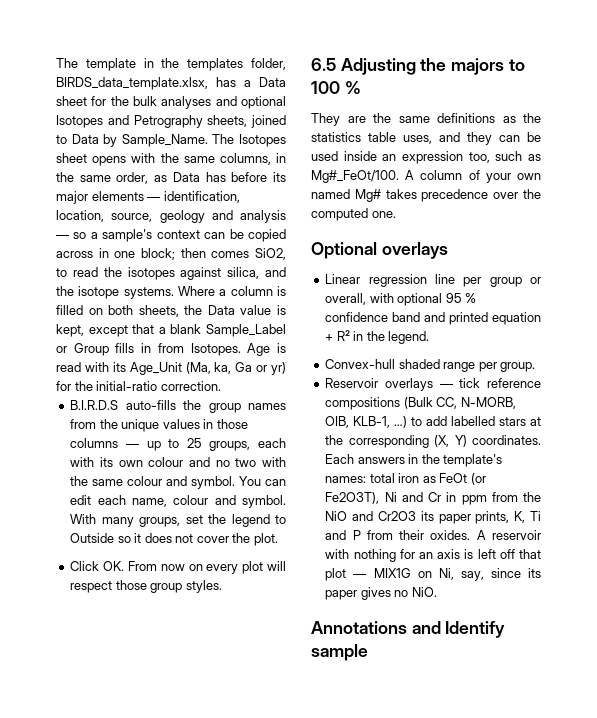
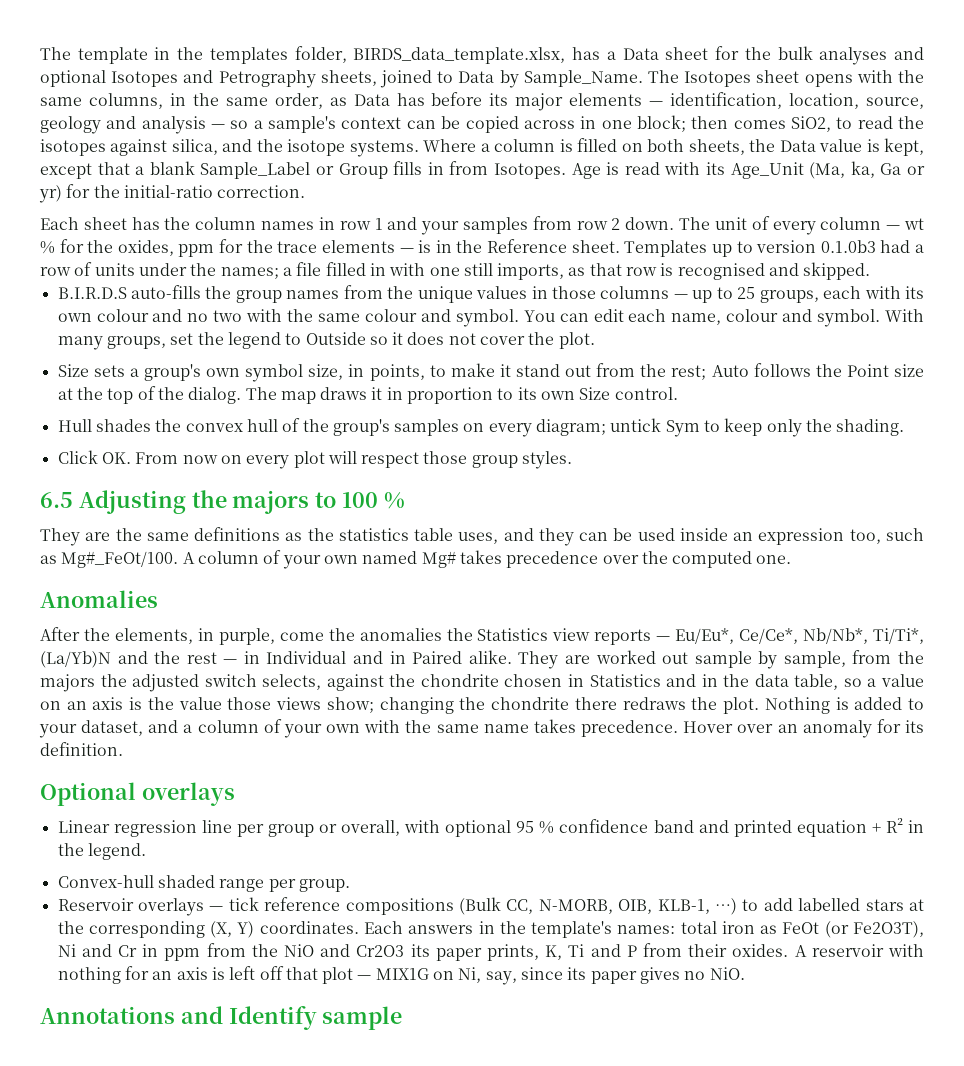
(221, 386) none -> [40,216,925,235] [40,239,924,257] [40,262,871,280] // Each sheet has the column names in row 1 and your samples from row 2 down. The unit of every column — wt % for the oxides, ppm for the trace elements — is in the Reference sheet. Templates up to version 0.1.0b3 had a row of units under the names; a file filled in with one still imports, as that row is recognised and skipped.
(278, 539) none -> [57,363,925,382] [57,386,678,404] [57,418,905,437] // Size sets a group's own symbol size, in points, to make it stand out from the rest; Auto follows the Point size at the top of the dialog. The map draws it in proportion to its own Size control. // Hull shades the convex hull of the group's samples on every diagram; untick Sym to keep only the shading.
(396, 214) none -> [40,590,158,608] [40,627,924,645] [40,650,924,669] [40,674,924,692] [40,697,924,714] [39,719,924,738] [40,742,123,756] // Anomalies // After the elements, in purple, come the anomalies the Statistics view reports — Eu/Eu*, Ce/Ce*, Nb/Nb*, Ti/Ti*, (La/Yb)N and the rest — in Individual and in Paired alike. They are worked out sample by sample, from the majors the adjusted switch selects, against the chondrite chosen in Statistics and in the data table, so a value on an axis is the value those views show; changing the chondrite there redraws the plot. Nothing is added to your dataset, and a column of your own with the same name takes precedence. Hover over an anomaly for its definition.

